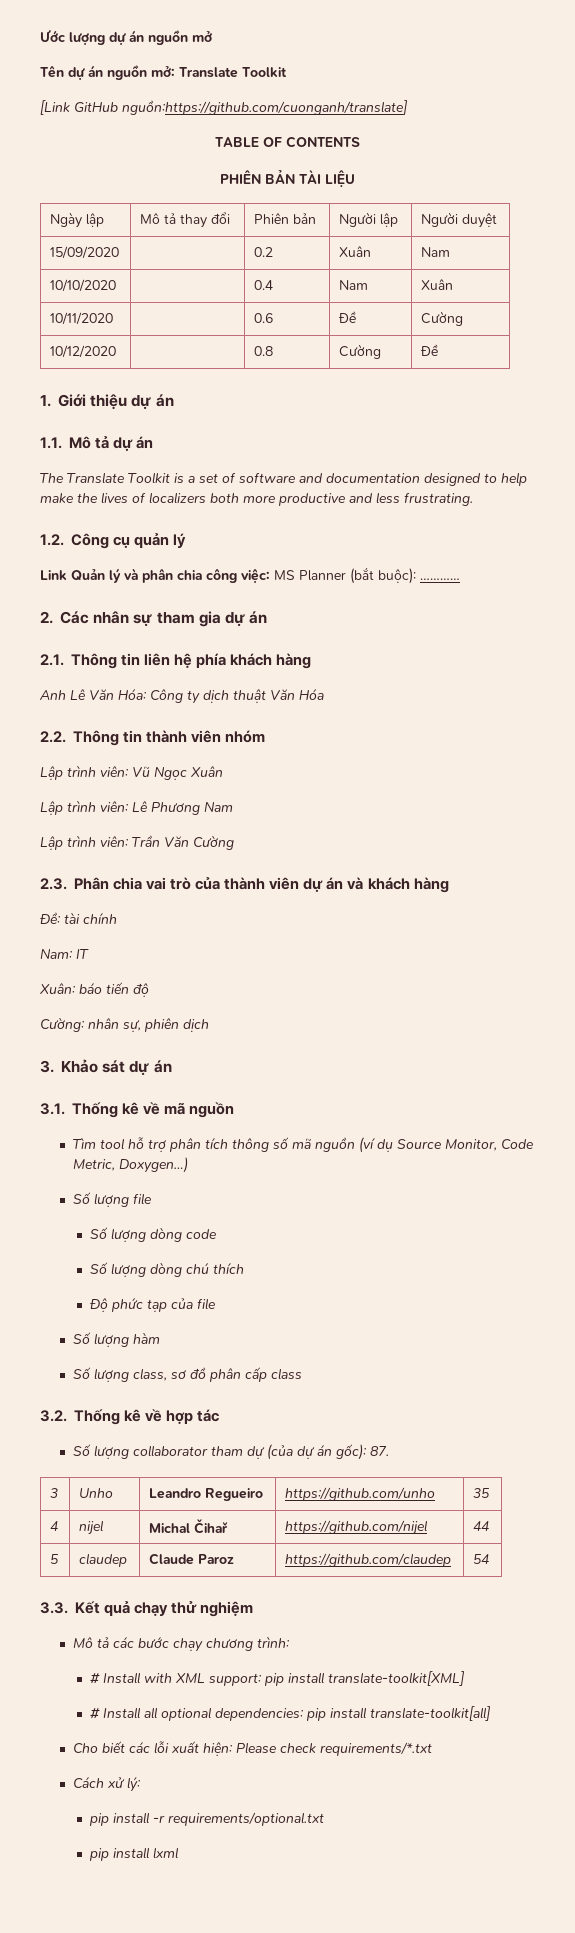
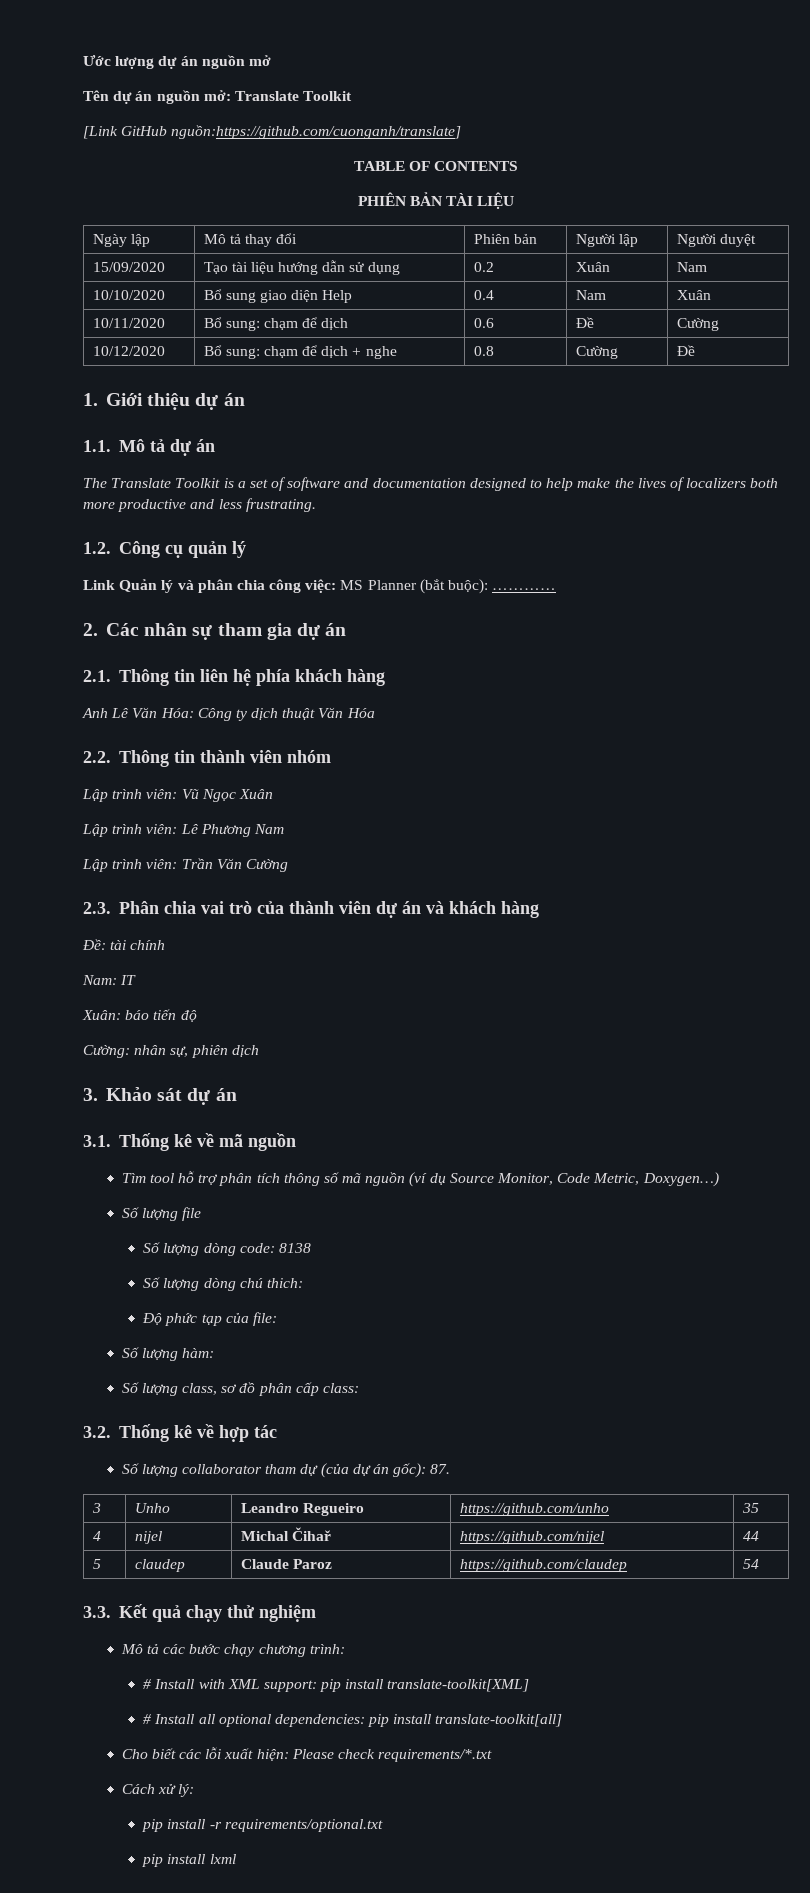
(120, 252) none -> [203,260,400,275] Tạo tài liệu hướng dẫn sử dụng
(117, 285) none -> [203,289,353,303] Bổ sung giao diện Help
(114, 318) none -> [203,317,349,331] Bổ sung: chạm để dịch
(117, 351) none -> [203,345,397,359] Bổ sung: chạm để dịch + nghe
[185,1229,217,1239] code -> [239,1243,311,1253] code: 8138
[212,1262,244,1274] thích -> [266,1278,303,1288] thich:
[196,1298,216,1310] [72,1332,160,1347] file // Số lượng hàm -> [252,1312,277,1326] [121,1347,214,1361] file: // Số lượng hàm:
[270,1368,302,1380] class -> [322,1383,359,1393] class:

